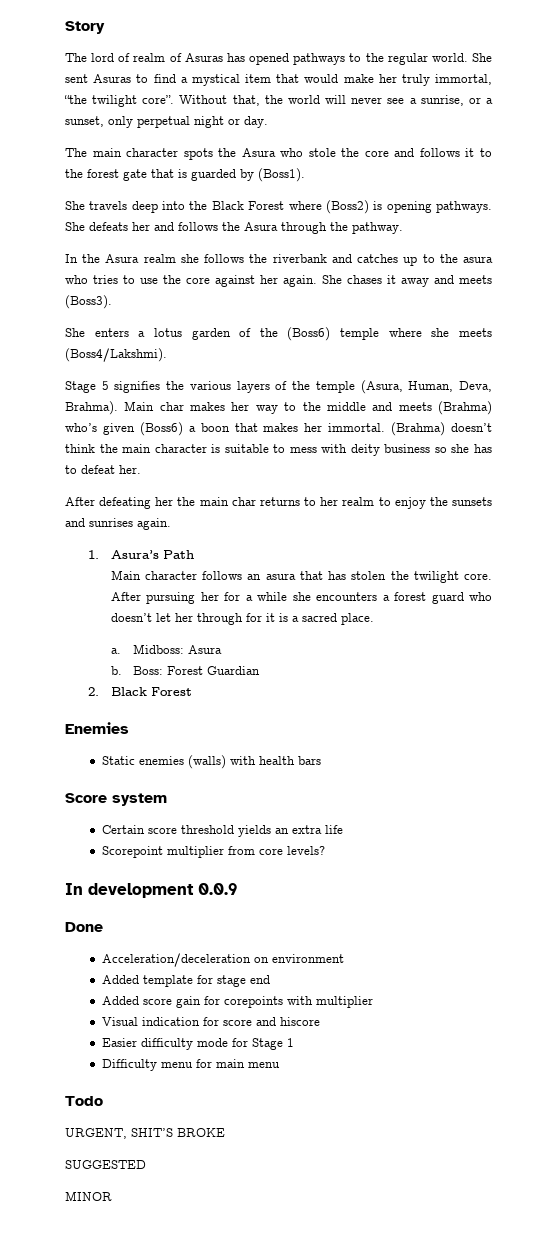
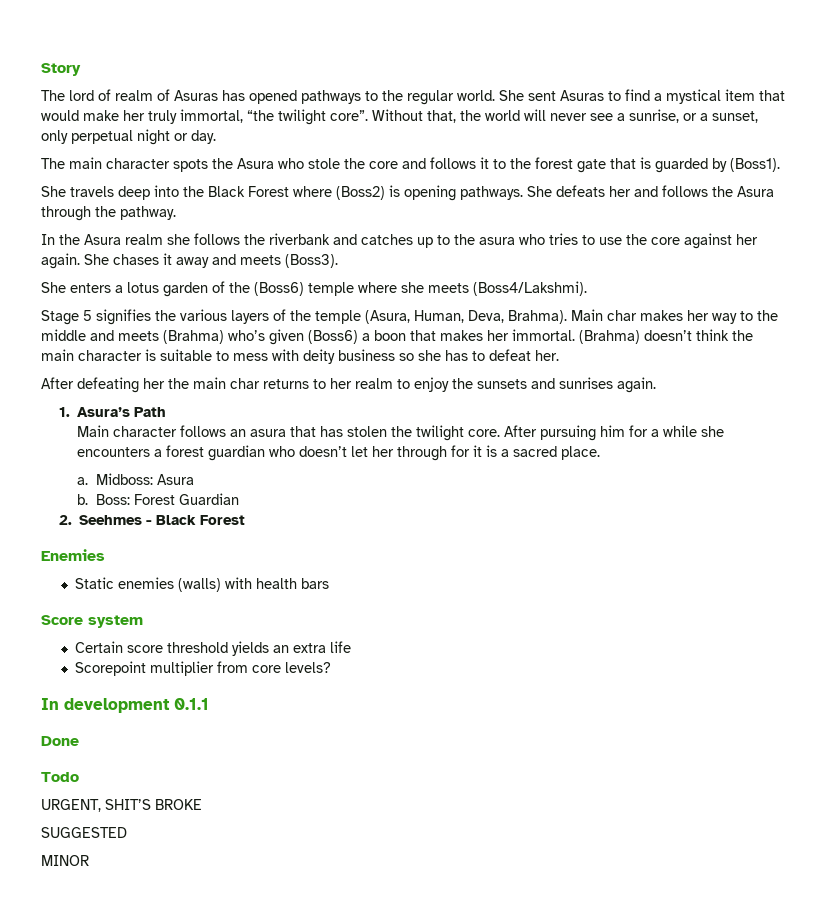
[200,592,219,601] her -> [600,425,626,437] him
[431,592,464,604] guard -> [208,445,266,461] guardian
(99, 691) none -> [79,515,153,525] Seehmes -
[198,883,238,895] 0.0.9 -> [174,698,209,710] 0.1.1
[102,953,345,967] [102,975,271,987] [102,996,374,1008] [102,1017,321,1026] [102,1038,295,1050] [102,1059,281,1071] // Acceleration/deceleration on environment // Added template for stage end // Added score gain for corepoints with multiplier // Visual indication for score and hiscore // Easier difficulty mode for Stage 1 // Difficulty menu for main menu -> (79, 741) none

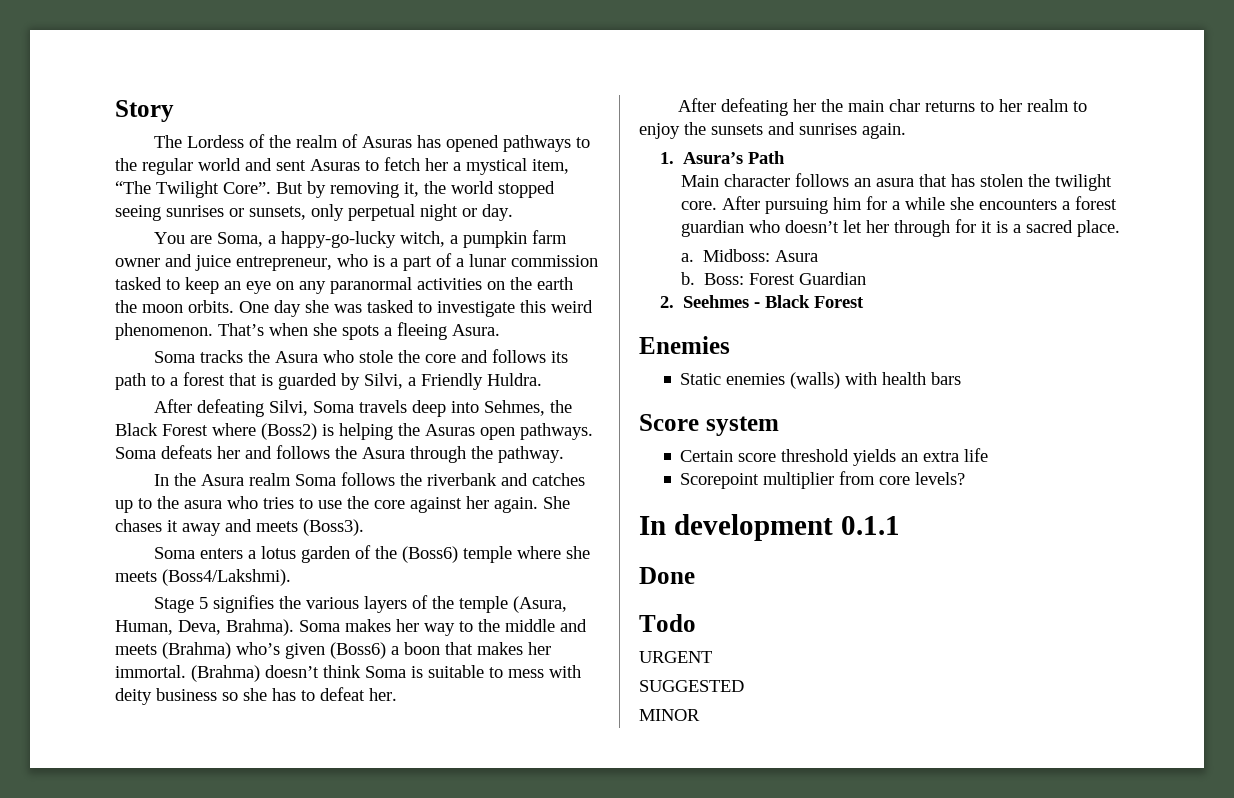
[69,89,111,101] lord of -> [187,134,292,148] Lordess of the
[457,90,524,101] world. She -> [198,158,272,171] world and
[625,89,785,104] [41,109,758,125] find a mystical item that would make her truly immortal, “the twilight core”. Without that, the world will never see a sunrise, or a sunset, -> [384,157,569,175] [115,181,555,198] [115,205,306,221] fetch her a mystical item, “The Twilight Core”. But by removing it, the world stopped seeing sunrises or sunsets,
[41,157,208,172] The main character spots -> [154,230,568,248] [115,253,598,271] [115,277,573,294] [115,300,593,317] [115,322,500,340] [154,350,244,363] You are Soma, a happy-go-lucky witch, a pumpkin farm owner and juice entrepreneur, who is a part of a lunar commission tasked to keep an eye on any paranormal activities on the earth the moon orbits. One day she was tasked to investigate this weird phenomenon. That’s when she spots a fleeing Asura. // Soma tracks
[480,157,780,173] [41,186,66,197] it to the forest gate that is guarded by (Boss1). // She -> [551,351,569,363] [115,372,542,390] [154,399,355,417] its path to a forest that is guarded by Silvi, a Friendly Huldra. // After defeating Silvi, Soma
(179, 191) none -> [484,400,546,416] Sehmes,
[404,185,552,201] opening pathways. She -> [339,423,593,440] [115,447,156,459] helping the Asuras open pathways. Soma
[167,234,190,245] she -> [295,474,337,486] Soma
[41,282,66,293] She -> [154,547,196,559] Soma
[571,309,637,321] Main char -> [299,620,340,632] Soma
[732,330,753,341] [41,349,142,361] the main character -> [365,666,406,678] Soma
[41,799,202,812] URGENT, SHIT’S BROKE -> [639,651,712,663] URGENT

